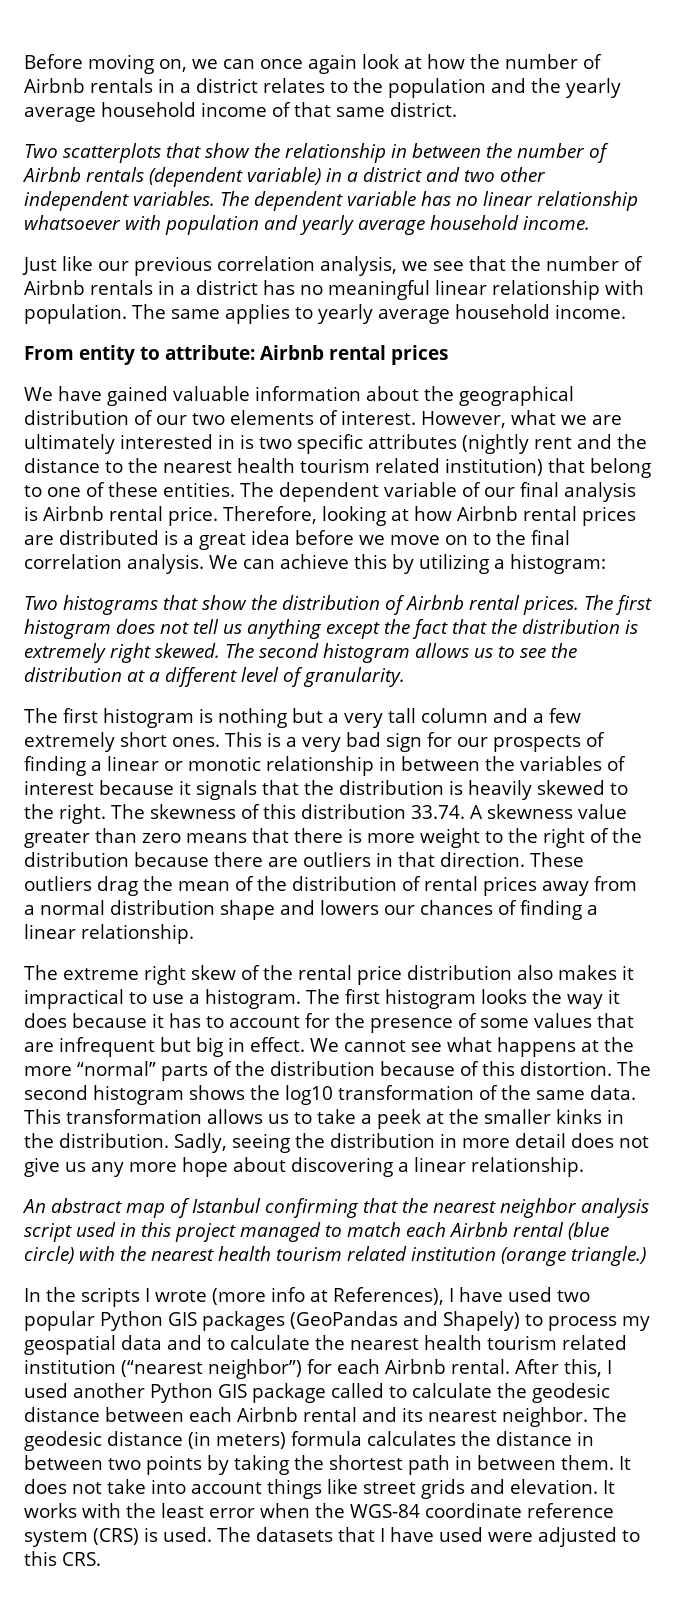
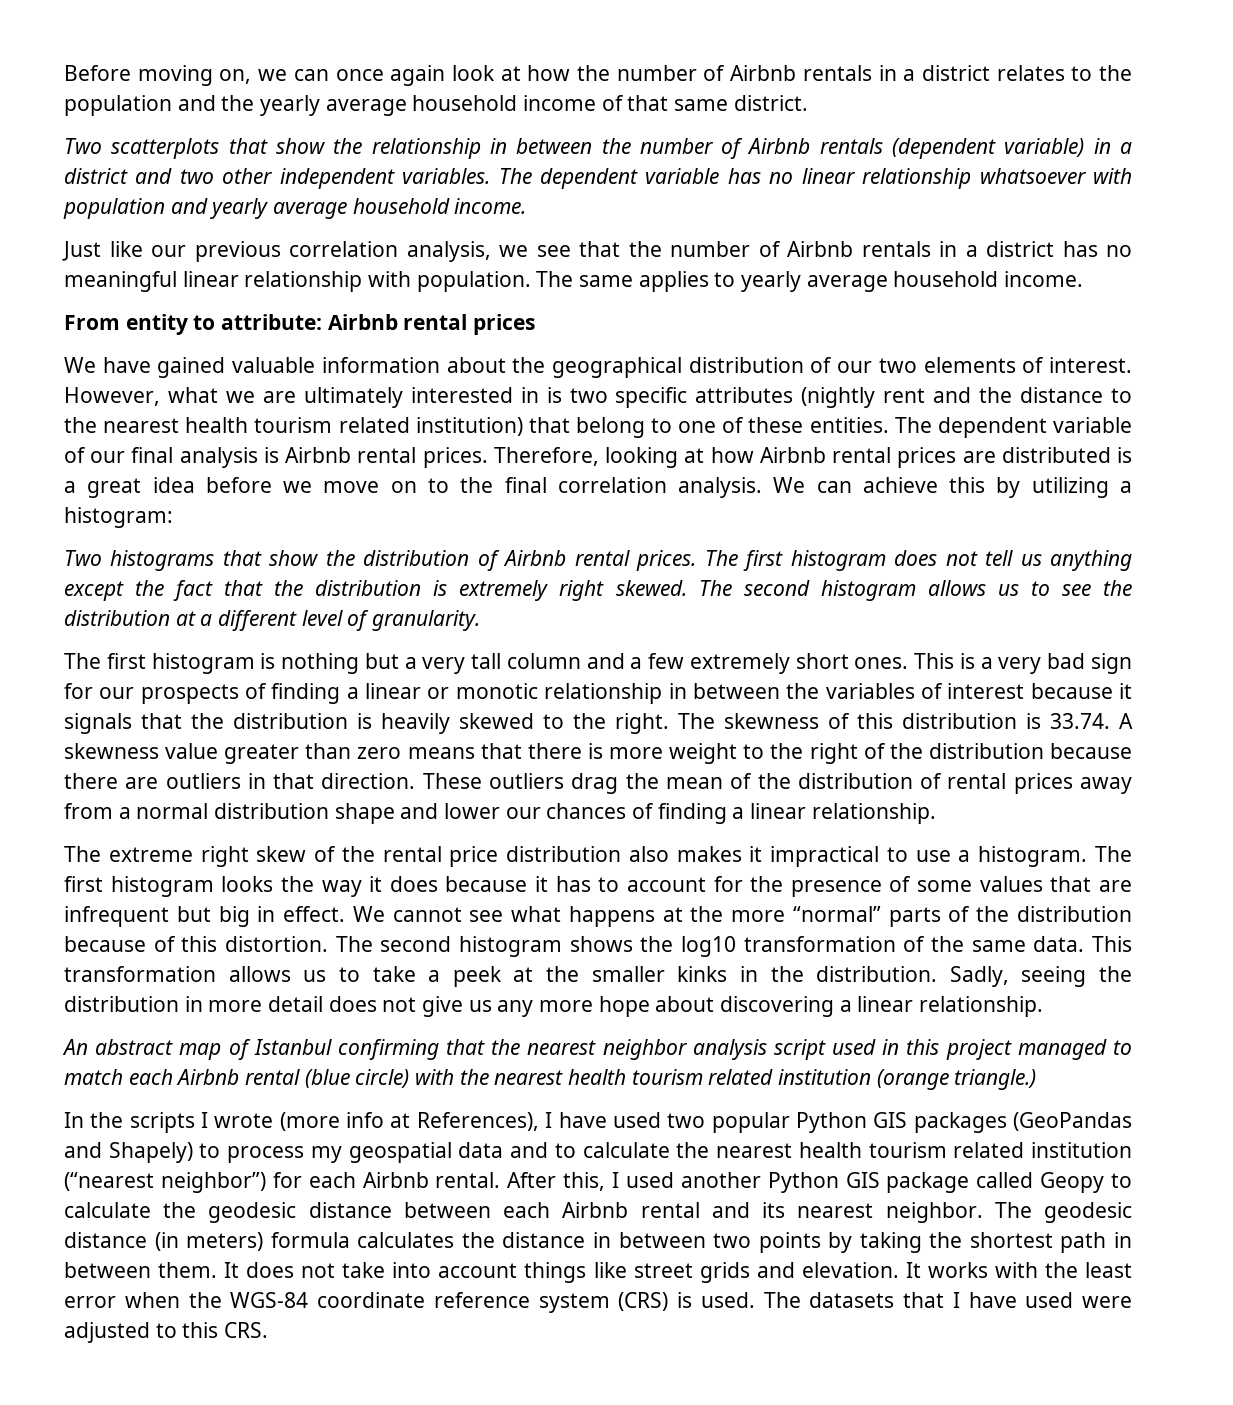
[168,506,218,526] price. -> [422,447,488,468] prices.
(406, 811) none -> [1026,713,1041,729] is
[320,900,379,915] lowers -> [444,803,501,819] lower
(384, 1390) none -> [1040,1172,1105,1193] Geopy

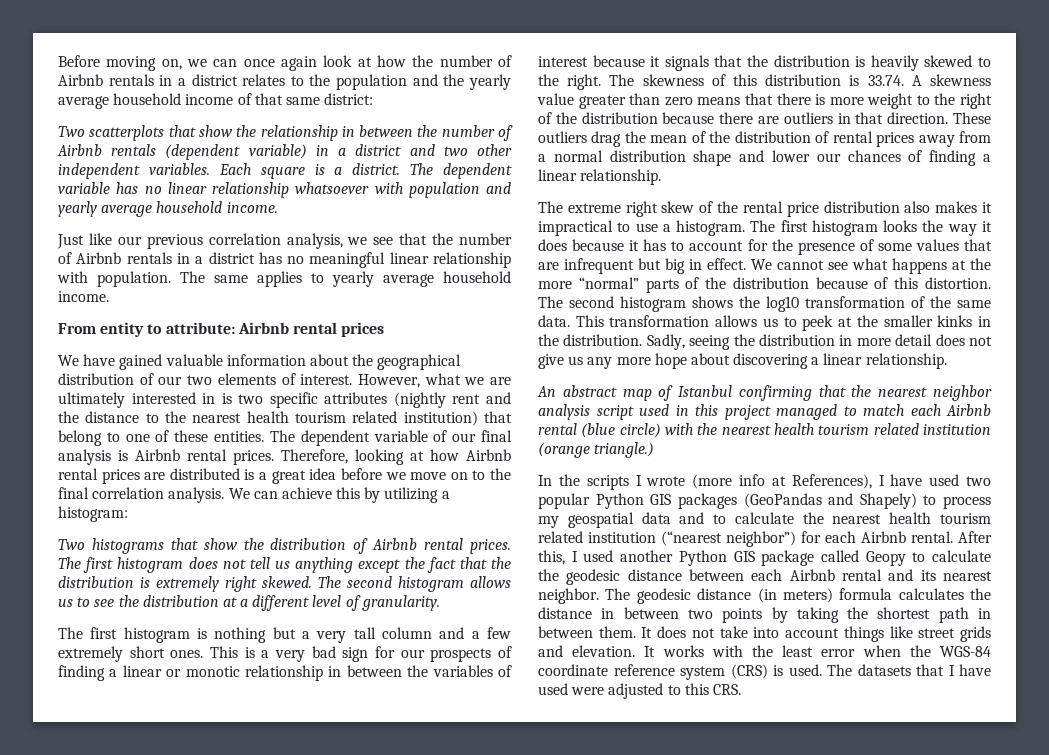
[733,95,808,111] district. -> [324,93,374,105] district:
(491, 176) none -> [218,163,401,179] Each square is a district.
[372,966,441,982] take a -> (797, 322) none

